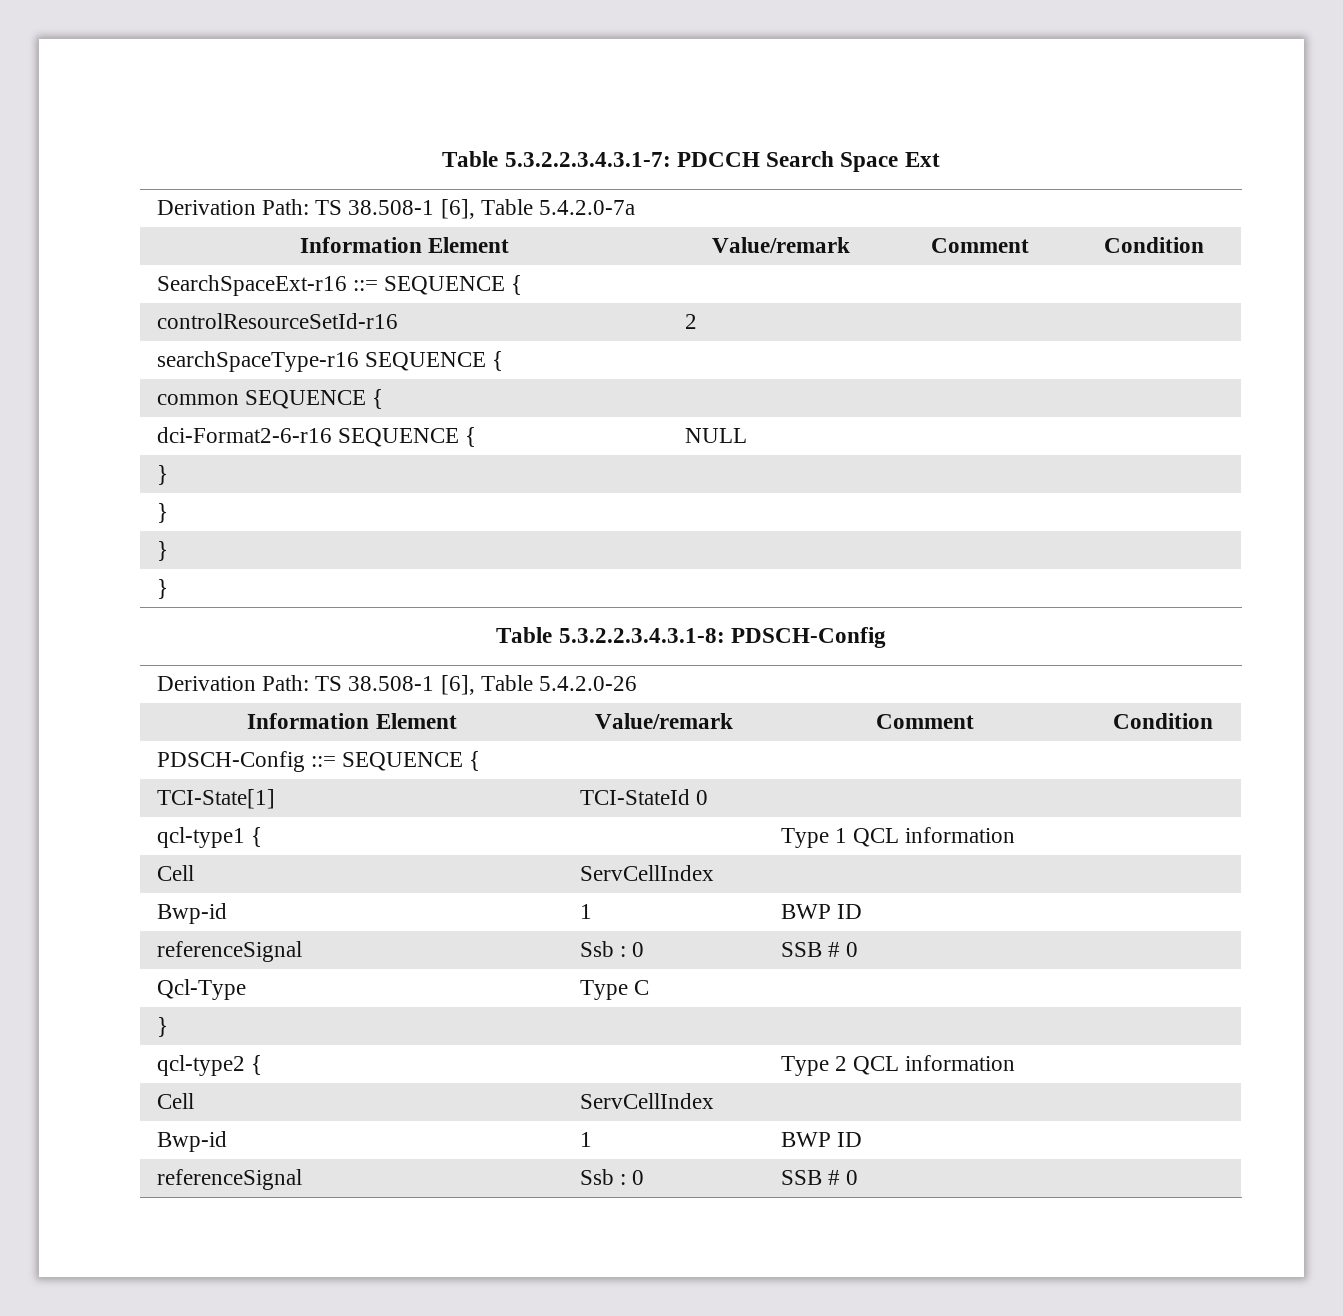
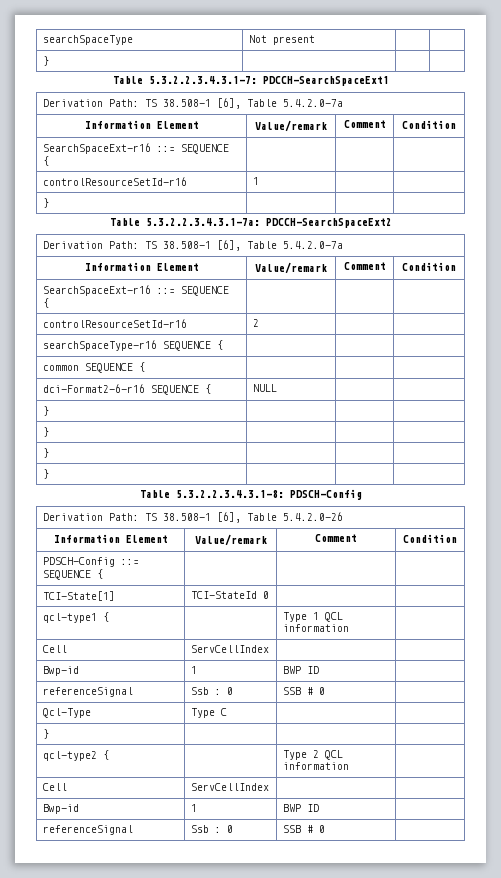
[442,151,940,172] Table 5.3.2.2.3.4.3.1-7: PDCCH Search Space Ext -> [42,35,133,45] [248,35,315,45] [42,56,49,66] [112,76,389,86] [42,98,343,109] [84,120,199,129] [255,120,327,132] [343,120,386,128] [402,120,456,129] [42,143,229,154] [42,156,49,166] [42,177,187,186] [252,177,259,185] [42,198,49,208] [109,218,392,228] searchSpaceType | Not present | | // } | | | // Table 5.3.2.2.3.4.3.1-7: PDCCH-SearchSpaceExt1 // Derivation Path: TS 38.508-1 [6], Table 5.4.2.0-7a // Information Element | Value/remark | Comment | Condition // SearchSpaceExt-r16 ::= SEQUENCE { | | | // controlResourceSetId-r16 | 1 | | // } | | | // Table 5.3.2.2.3.4.3.1-7a: PDCCH-SearchSpaceExt2

